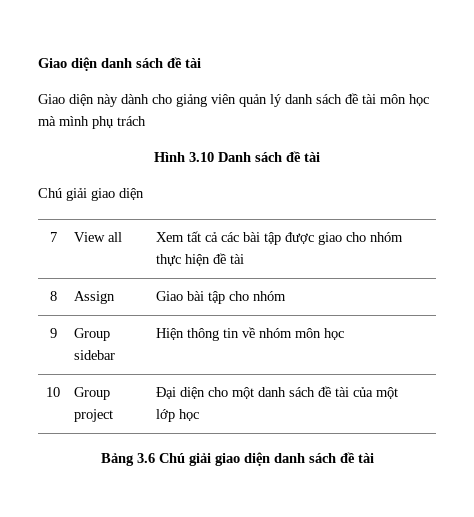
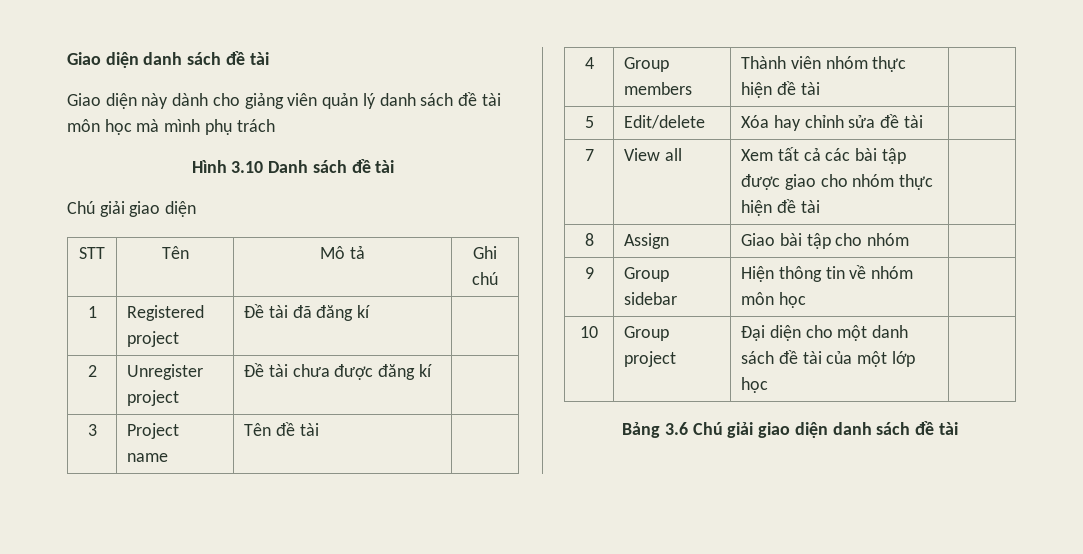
(144, 194) none -> [79,247,105,259] [161,246,189,259] [320,246,365,259] [473,246,497,259] [472,272,498,285] [87,306,97,318] [127,305,205,321] [127,331,180,347] [244,304,371,321] [87,365,97,377] [127,364,204,380] [127,390,180,406] [244,363,432,380] [87,424,97,436] [127,423,180,439] [127,453,169,462] [244,422,319,436] [584,57,594,69] [624,57,670,72] [624,82,693,95] [741,56,907,72] [741,81,820,98] [584,116,594,128] [624,115,706,129] [741,114,923,131] // STT | Tên | Mô tả | Ghi chú // 1 | Registered project | Đề tài đã đăng kí | // 2 | Unregister project | Đề tài chưa được đăng kí | // 3 | Project name | Tên đề tài | // 4 | Group members | Thành viên nhóm thực hiện đề tài | // 5 | Edit/delete | Xóa hay chỉnh sửa đề tài |

